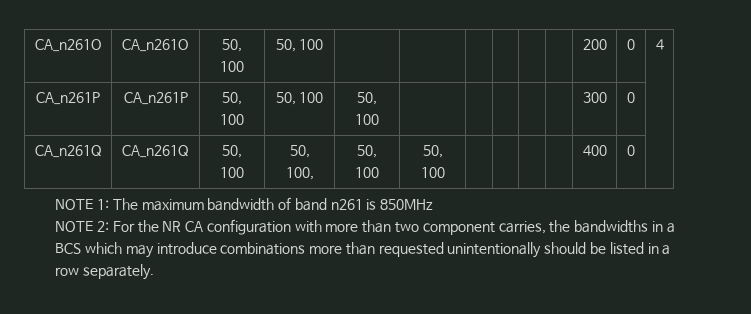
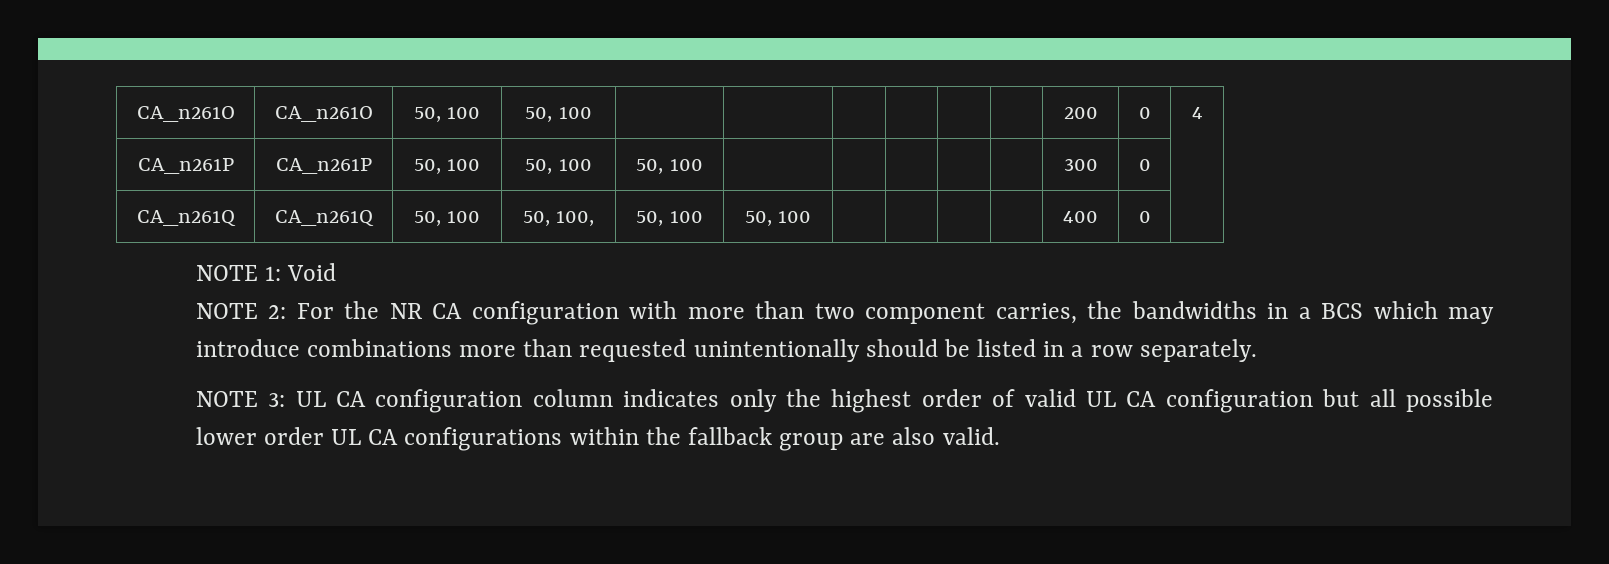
[112,197,434,211] The maximum bandwidth of band n261 is 850MHz -> [287,263,337,281] Void
(155, 272) none -> [195,389,1493,413] [195,427,1000,451] // NOTE 3: UL CA configuration column indicates only the highest order of valid UL CA configuration but all possible lower order UL CA configurations within the fallback group are also valid.

